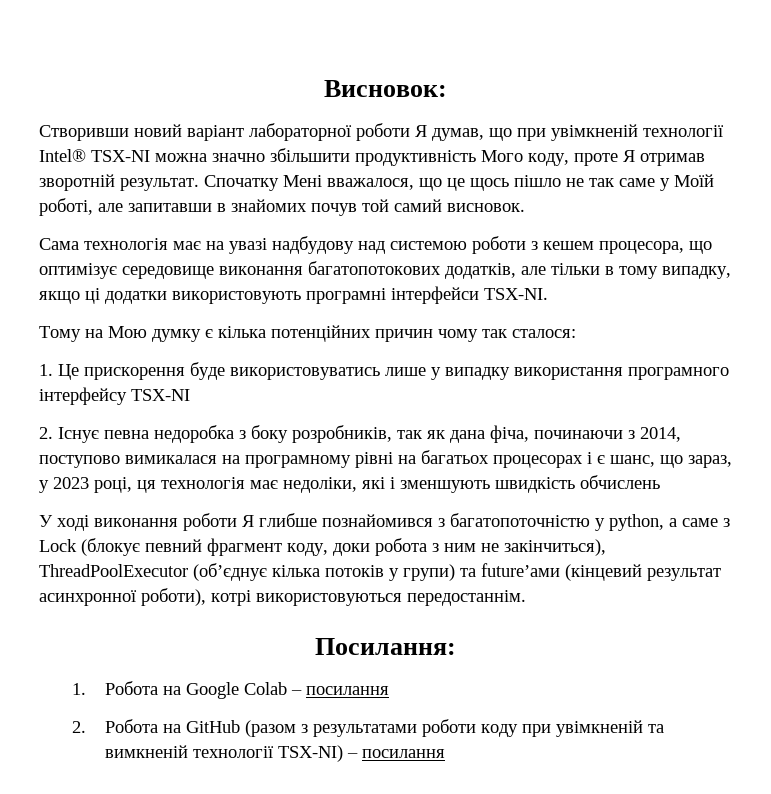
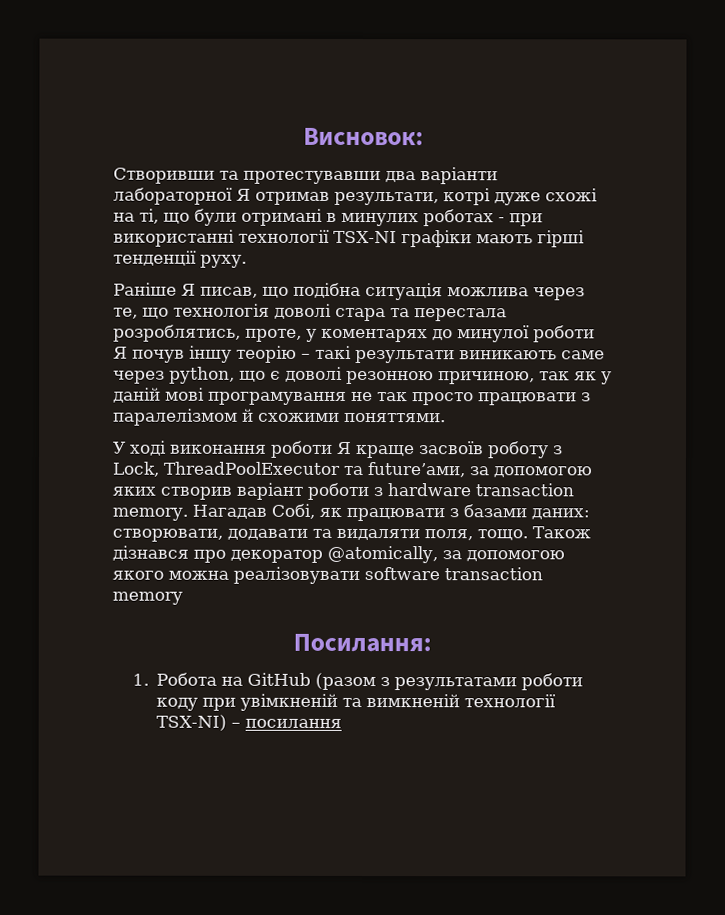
[134,123,724,141] [39,148,705,166] [39,174,714,191] [39,198,525,216] [39,236,712,254] [39,261,731,279] [39,286,548,304] [39,325,576,342] [39,362,729,380] [39,387,190,405] [39,425,681,443] [39,450,732,468] [39,475,660,493] новий варіант лабораторної роботи Я думав, що при увімкненій технології Intel® TSX-NI можна значно збільшити продуктивність Мого коду, проте Я отримав зворотній результат. Спочатку Мені вважалося, що це щось пішло не так саме у Моїй роботі, але запитавши в знайомих почув той самий висновок. // Сама технологія має на увазі надбудову над системою роботи з кешем процесора, що оптимізує середовище виконання багатопотокових додатків, але тільки в тому випадку, якщо ці додатки використовують програмні інтерфейси TSX-NI. // Тому на Мою думку є кілька потенційних причин чому так сталося: // 1. Це прискорення буде використовуватись лише у випадку використання програмного інтерфейсу TSX-NI // 2. Існує певна недоробка з боку розробників, так як дана фіча, починаючи з 2014, поступово вимикалася на програмному рівні на багатьох процесорах і є шанс, що зараз, у 2023 році, ця технологія має недоліки, які і зменшують швидкість обчислень -> [219,167,498,185] [113,187,598,206] [113,208,543,227] [113,229,585,248] [113,250,247,268] [113,282,585,301] [113,303,507,322] [113,324,595,343] [113,345,605,364] [113,366,612,385] [113,387,591,406] [113,408,446,426] та протестувавши два варіанти лабораторної Я отримав результати, котрі дуже схожі на ті, що були отримані в минулих роботах - при використанні технології TSX-NI графіки мають гірші тенденції руху. // Раніше Я писав, що подібна ситуація можлива через те, що технологія доволі стара та перестала розроблятись, проте, у коментарях до минулої роботи Я почув іншу теорію – такі результати виникають саме через python, що є доволі резонною причиною, так як у даній мові програмування не так просто працювати з паралелізмом й схожими поняттями.
[259,513,730,531] [39,538,606,556] [39,563,721,581] [39,588,526,606] [315,638,456,655] [72,681,390,699] [72,721,87,733] глибше познайомився з багатопоточністю у python, а саме з Lock (блокує певний фрагмент коду, доки робота з ним не закінчиться), ThreadPoolExecutor (об’єднує кілька потоків у групи) та future’ами (кінцевий результат асинхронної роботи), котрі використовуються передостаннім. // Посилання: // 1. Робота на Google Colab – посилання // 2. -> [355,441,563,459] [112,461,592,478] [112,482,574,501] [112,503,590,522] [112,526,591,542] [112,545,565,564] [112,566,543,584] [112,591,183,605] [292,633,432,653] [131,673,149,686] краще засвоїв роботу з Lock, ThreadPoolExecutor та future’ами, за допомогою яких створив варіант роботи з hardware transaction memory. Нагадав Собі, як працювати з базами даних: створювати, додавати та видаляти поля, тощо. Також дізнався про декоратор @atomically, за допомогою якого можна реалізовувати software transaction memory // Посилання: // 1.

